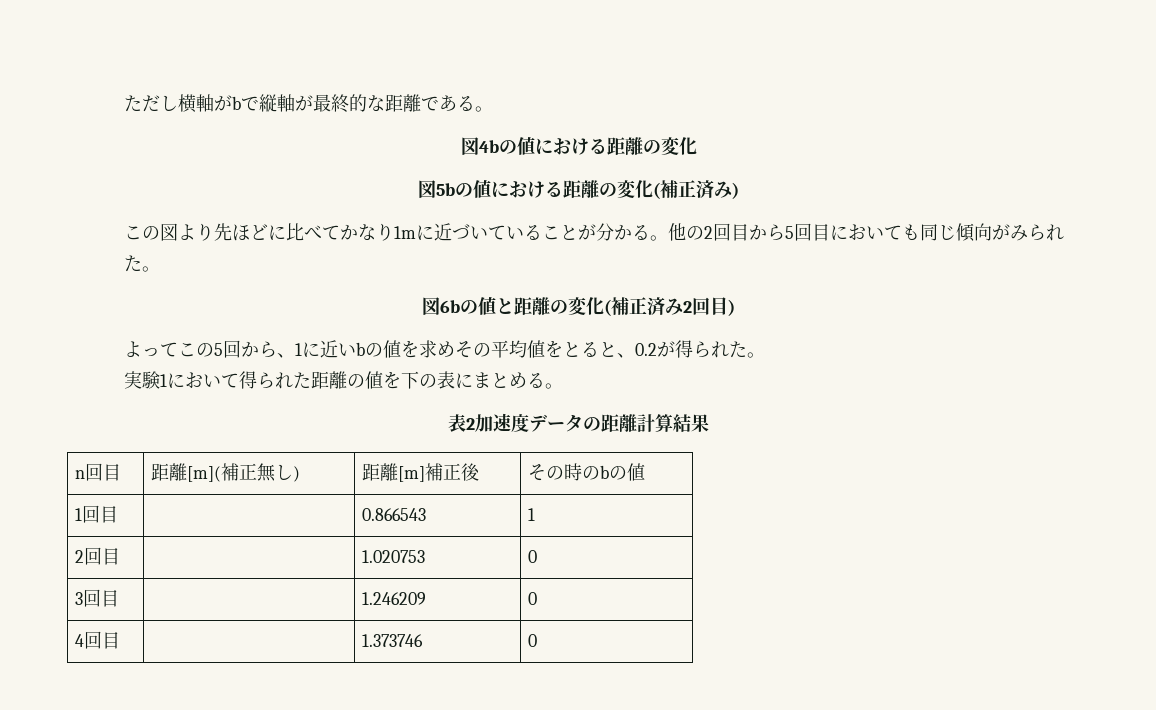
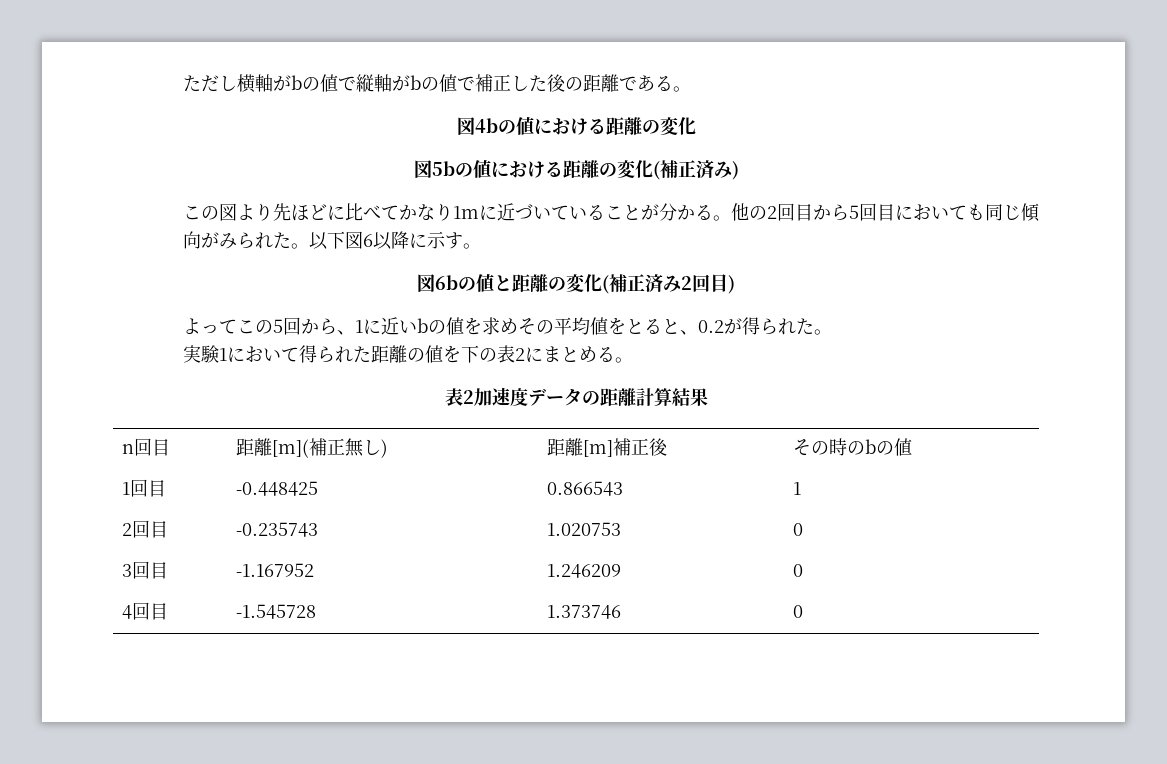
(242, 103) none -> [301,74,338,92] の値
[313,94,386,113] 最終的な -> [409,74,583,92] bの値で補正した後の
(161, 269) none -> [308,231,481,250] 以下図6以降に示す。
(456, 380) none -> [514,348,525,361] 2
(119, 514) none -> [235,481,318,496] -0.448425
(121, 556) none -> [235,522,318,537] -0.235743
(120, 598) none -> [235,563,314,577] -1.167952
(121, 640) none -> [235,604,316,619] -1.545728

